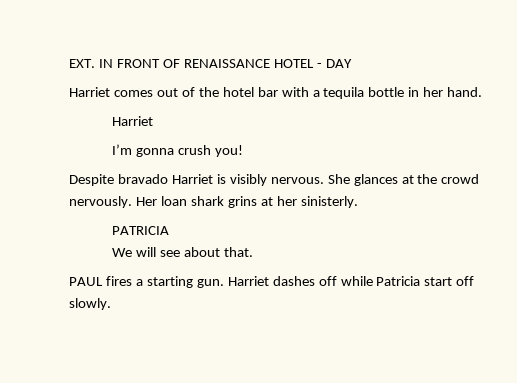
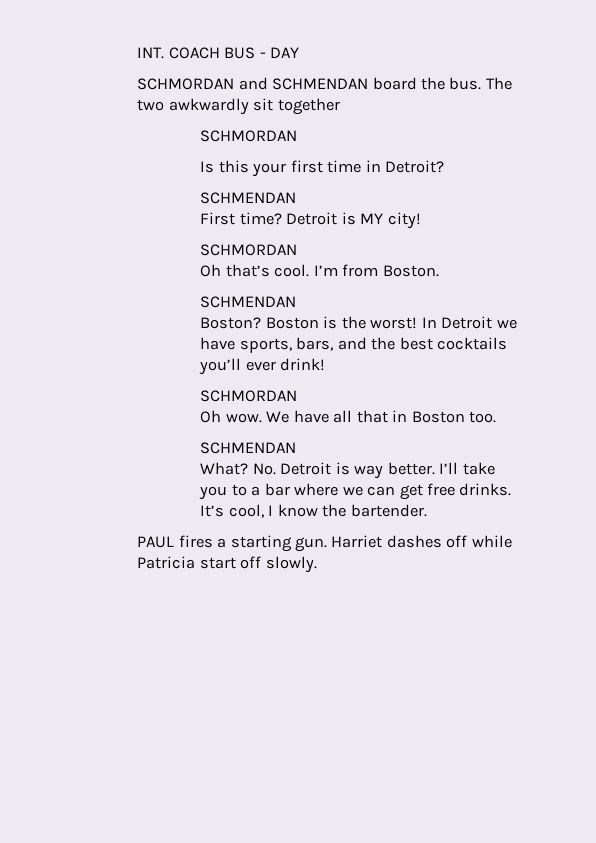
[69,59,352,68] [69,87,483,99] [112,116,154,126] [112,144,244,157] [69,174,480,186] [69,196,358,208] [112,226,170,235] [112,247,254,257] EXT. IN FRONT OF RENAISSANCE HOTEL - DAY // Harriet comes out of the hotel bar with a tequila bottle in her hand. // Harriet // I’m gonna crush you! // Despite bravado Harriet is visibly nervous. She glances at the crowd nervously. Her loan shark grins at her sinisterly. // PATRICIA // We will see about that. -> [137,47,299,59] [137,77,512,90] [137,98,340,115] [200,130,298,142] [200,160,445,177] [200,192,297,204] [200,212,421,229] [200,244,298,256] [200,264,439,277] [200,296,297,308] [200,316,517,329] [200,337,508,353] [199,358,326,375] [200,390,298,402] [200,410,496,423] [200,442,297,454] [200,462,495,479] [199,483,512,500] [200,504,427,518] INT. COACH BUS - DAY // SCHMORDAN and SCHMENDAN board the bus. The two awkwardly sit together // SCHMORDAN // Is this your first time in Detroit? // SCHMENDAN // First time? Detroit is MY city! // SCHMORDAN // Oh that’s cool. I’m from Boston. // SCHMENDAN // Boston? Boston is the worst! In Detroit we have sports, bars, and the best cocktails you’ll ever drink! // SCHMORDAN // Oh wow. We have all that in Boston too. // SCHMENDAN // What? No. Detroit is way better. I’ll take you to a bar where we can get free drinks. It’s cool, I know the bartender.

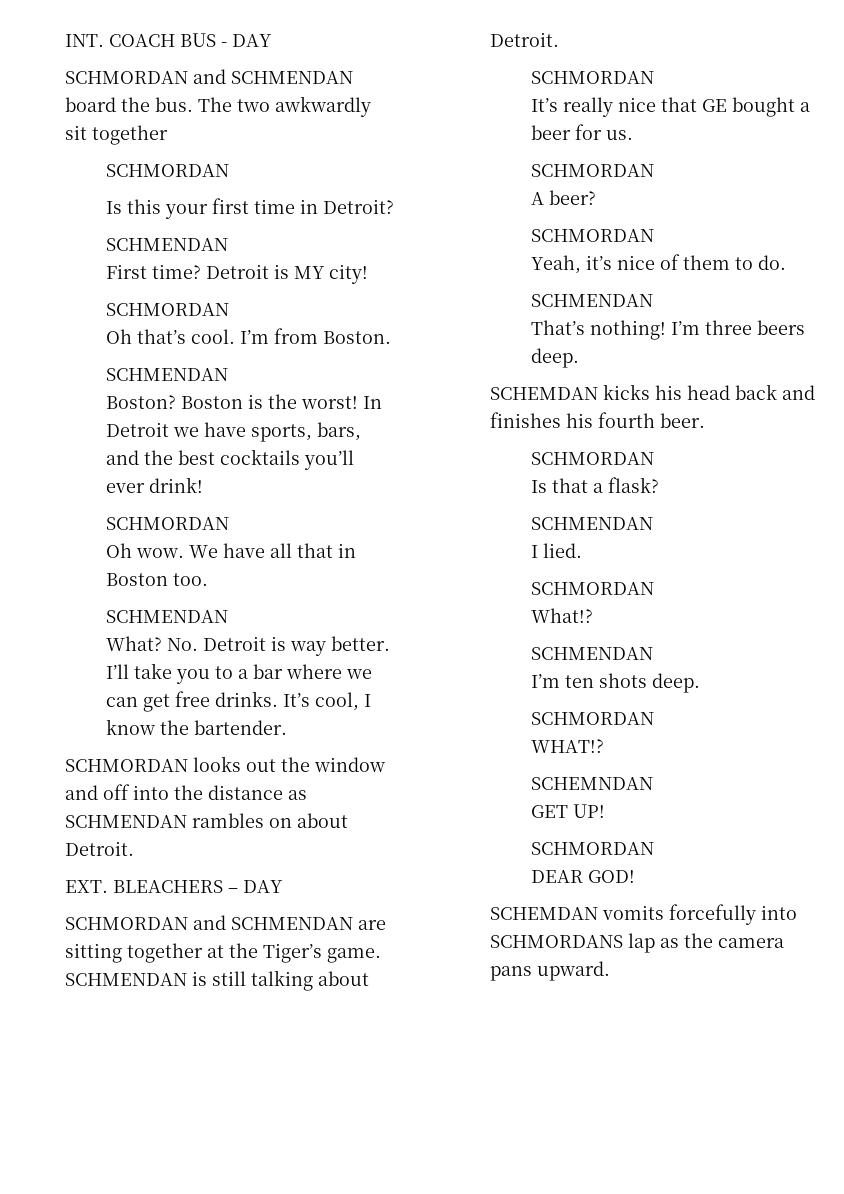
[137,535,512,552] [137,556,317,573] PAUL fires a starting gun. Harriet dashes off while Patricia start off slowly. -> [64,756,385,772] [64,784,307,800] [64,813,348,828] [64,841,134,856] [64,880,283,893] [64,915,386,930] [64,943,381,963] [64,970,369,991] [489,32,559,47] [530,71,654,84] [530,97,810,117] [530,124,633,140] [530,164,654,177] [530,190,596,205] [530,229,654,242] [530,254,786,274] [530,294,653,307] [530,320,805,340] [530,348,579,368] [489,384,815,400] [489,412,705,428] [530,452,654,465] [530,477,659,493] [530,517,653,530] [530,543,582,558] [530,582,654,595] [530,608,593,623] [530,647,653,660] [530,673,700,693] [530,712,654,725] [530,739,604,753] [530,777,653,790] [530,804,605,818] [530,842,654,855] [530,870,635,883] [489,904,797,925] [489,933,784,953] [489,961,610,981] SCHMORDAN looks out the window and off into the distance as SCHMENDAN rambles on about Detroit. // EXT. BLEACHERS – DAY // SCHMORDAN and SCHMENDAN are sitting together at the Tiger’s game. SCHMENDAN is still talking about Detroit. // SCHMORDAN // It’s really nice that GE bought a beer for us. // SCHMORDAN // A beer? // SCHMORDAN // Yeah, it’s nice of them to do. // SCHMENDAN // That’s nothing! I’m three beers deep. // SCHEMDAN kicks his head back and finishes his fourth beer. // SCHMORDAN // Is that a flask? // SCHMENDAN // I lied. // SCHMORDAN // What!? // SCHMENDAN // I’m ten shots deep. // SCHMORDAN // WHAT!? // SCHEMNDAN // GET UP! // SCHMORDAN // DEAR GOD! // SCHEMDAN vomits forcefully into SCHMORDANS lap as the camera pans upward.

